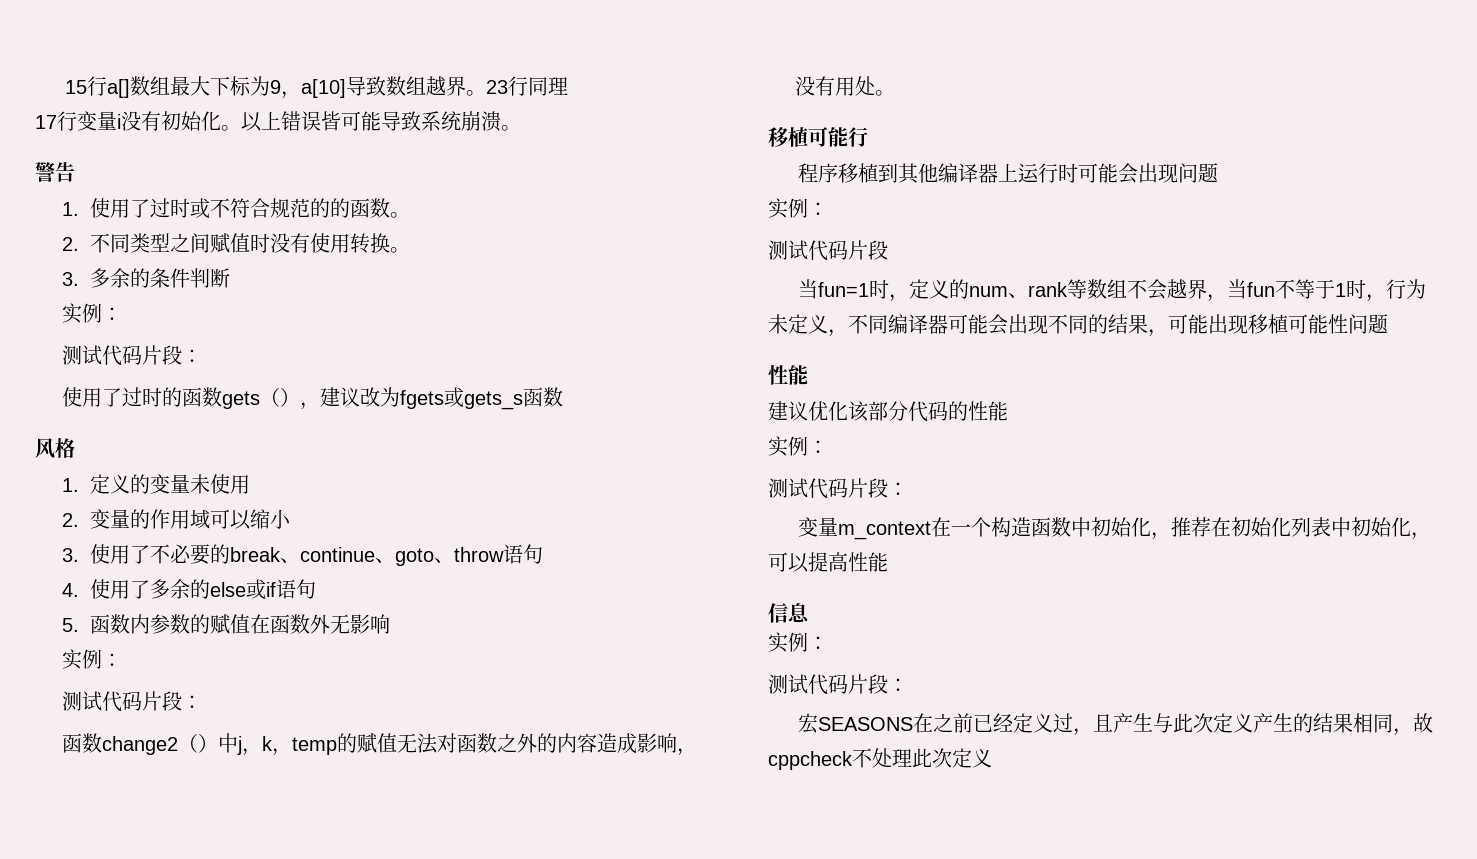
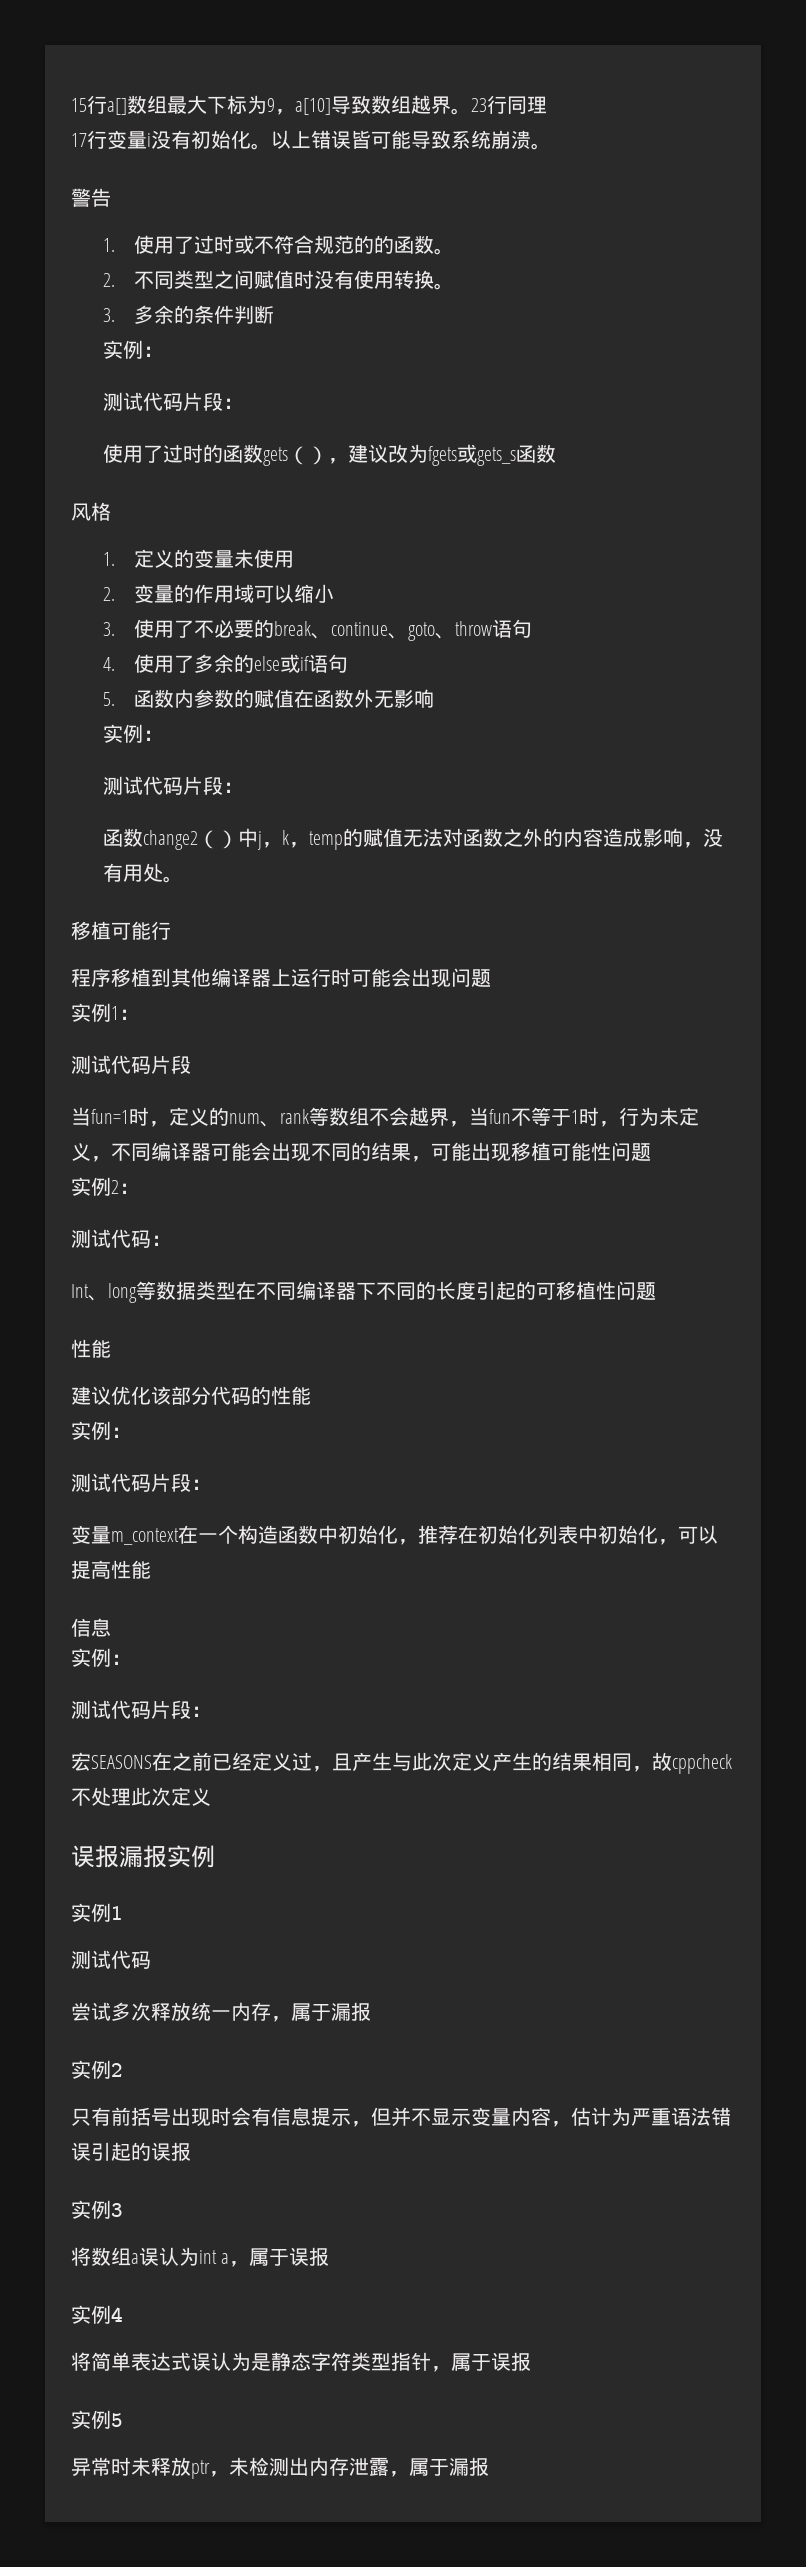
(808, 208) none -> [111,1006,119,1020] 1
(1388, 324) none -> [71,1177,139,1196] [71,1229,171,1248] [71,1281,656,1303] // 实例2： // 测试代码： // Int、long等数据类型在不同编译器下不同的长度引起的可移植性问题
(992, 758) none -> [71,1845,215,1868] [71,1903,123,1922] [71,1950,151,1969] [71,2002,371,2022] [71,2060,123,2079] [71,2107,731,2127] [71,2142,191,2161] [71,2200,123,2219] [71,2247,330,2267] [71,2305,123,2324] [71,2352,531,2372] [71,2410,123,2429] [71,2457,489,2479] // 误报漏报实例 // 实例1 // 测试代码 // 尝试多次释放统一内存，属于漏报 // 实例2 // 只有前括号出现时会有信息提示，但并不显示变量内容，估计为严重语法错误引起的误报 // 实例3 // 将数组a误认为int a，属于误报 // 实例4 // 将简单表达式误认为是静态字符类型指针，属于误报 // 实例5 // 异常时未释放ptr，未检测出内存泄露，属于漏报

